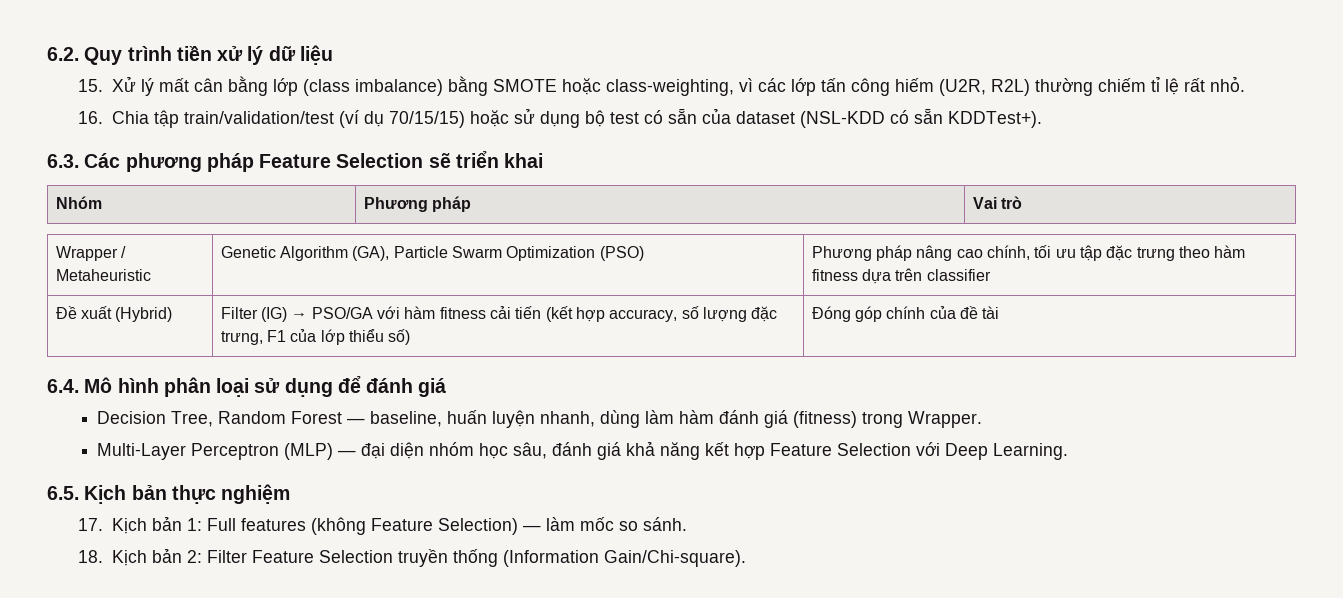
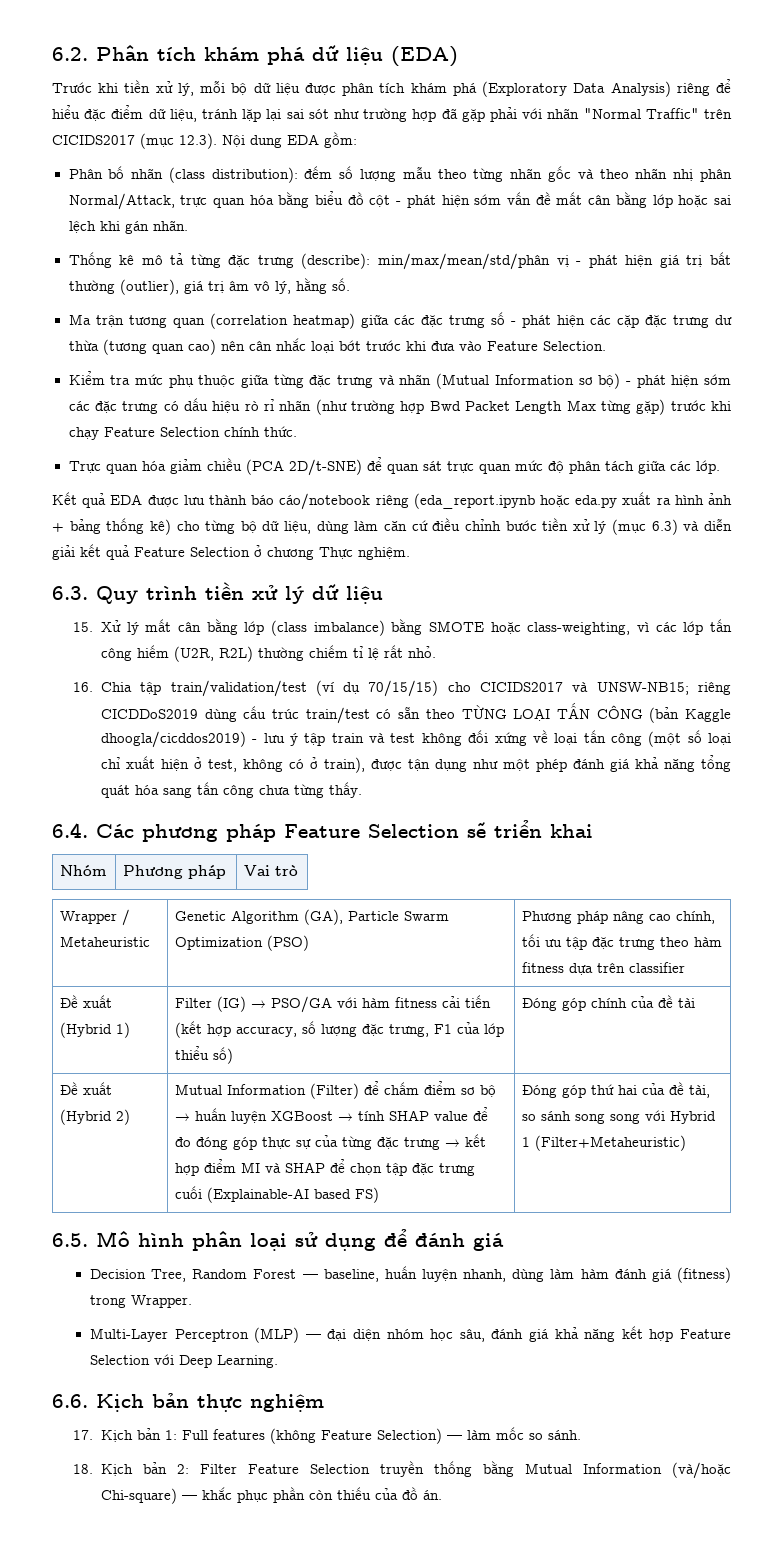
(79, 54) none -> [96,45,458,67] [52,79,731,97] [52,105,732,122] [52,132,357,149] [68,166,732,183] [68,191,732,210] [68,220,188,234] [68,252,732,270] [68,278,350,295] [68,312,733,329] [68,338,606,355] [68,371,732,389] [68,398,732,415] [68,426,297,440] [68,457,720,476] [52,492,733,510] [52,518,732,535] [52,544,410,560] [52,586,88,600] Phân tích khám phá dữ liệu (EDA) // Trước khi tiền xử lý, mỗi bộ dữ liệu được phân tích khám phá (Exploratory Data Analysis) riêng để hiểu đặc điểm dữ liệu, tránh lặp lại sai sót như trường hợp đã gặp phải với nhãn "Normal Traffic" trên CICIDS2017 (mục 12.3). Nội dung EDA gồm: // Phân bố nhãn (class distribution): đếm số lượng mẫu theo từng nhãn gốc và theo nhãn nhị phân Normal/Attack, trực quan hóa bằng biểu đồ cột - phát hiện sớm vấn đề mất cân bằng lớp hoặc sai lệch khi gán nhãn. // Thống kê mô tả từng đặc trưng (describe): min/max/mean/std/phân vị - phát hiện giá trị bất thường (outlier), giá trị âm vô lý, hằng số. // Ma trận tương quan (correlation heatmap) giữa các đặc trưng số - phát hiện các cặp đặc trưng dư thừa (tương quan cao) nên cân nhắc loại bớt trước khi đưa vào Feature Selection. // Kiểm tra mức phụ thuộc giữa từng đặc trưng và nhãn (Mutual Information sơ bộ) - phát hiện sớm các đặc trưng có dấu hiệu rò rỉ nhãn (như trường hợp Bwd Packet Length Max từng gặp) trước khi chạy Feature Selection chính thức. // Trực quan hóa giảm chiều (PCA 2D/t-SNE) để quan sát trực quan mức độ phân tách giữa các lớp. // Kết quả EDA được lưu thành báo cáo/notebook riêng (eda_report.ipynb hoặc eda.py xuất ra hình ảnh + bảng thống kê) cho từng bộ dữ liệu, dùng làm căn cứ điều chỉnh bước tiền xử lý (mục 6.3) và diễn giải kết quả Feature Selection ở chương Thực nghiệm. // 6.3.
[469,108,1042,128] [47,154,79,168] hoặc sử dụng bộ test có sẵn của dataset (NSL-KDD có sẵn KDDTest+). // 6.3. -> [447,681,731,695] [100,702,731,724] [100,730,732,748] [100,755,732,773] [100,782,362,798] [52,823,88,838] cho CICIDS2017 và UNSW-NB15; riêng CICDDoS2019 dùng cấu trúc train/test có sẵn theo TỪNG LOẠI TẤN CÔNG (bản Kaggle dhoogla/cicddos2019) - lưu ý tập train và test không đối xứng về loại tấn công (một số loại chỉ xuất hiện ở test, không có ở train), được tận dụng như một phép đánh giá khả năng tổng quát hóa sang tấn công chưa từng thấy. // 6.4.
[115,307,173,322] (Hybrid) -> [60,1022,131,1038] (Hybrid 1)
[47,379,79,393] // 6.4. -> [60,1082,113,1095] [60,1109,131,1125] [175,1081,497,1099] [175,1107,489,1124] [175,1134,487,1150] [175,1159,476,1176] [175,1186,380,1203] [522,1082,711,1098] [522,1110,717,1124] [522,1135,687,1151] [52,1233,88,1247] // Đề xuất (Hybrid 2) | Mutual Information (Filter) để chấm điểm sơ bộ → huấn luyện XGBoost → tính SHAP value để đo đóng góp thực sự của từng đặc trưng → kết hợp điểm MI và SHAP để chọn tập đặc trưng cuối (Explainable-AI based FS) | Đóng góp thứ hai của đề tài, so sánh song song với Hybrid 1 (Filter+Metaheuristic) // 6.5.
[47,486,79,500] 6.5. -> [52,1394,88,1408] 6.6.
[502,550,746,567] (Information Gain/Chi-square). -> [482,1461,732,1479] [100,1487,442,1504] bằng Mutual Information (và/hoặc Chi-square) — khắc phục phần còn thiếu của đồ án.

